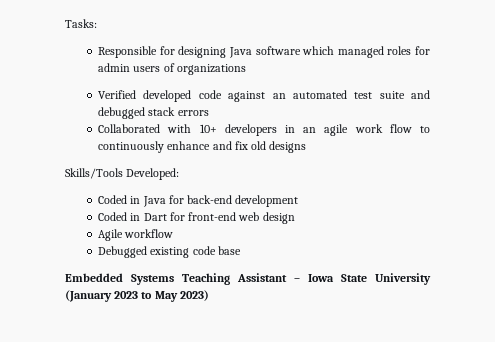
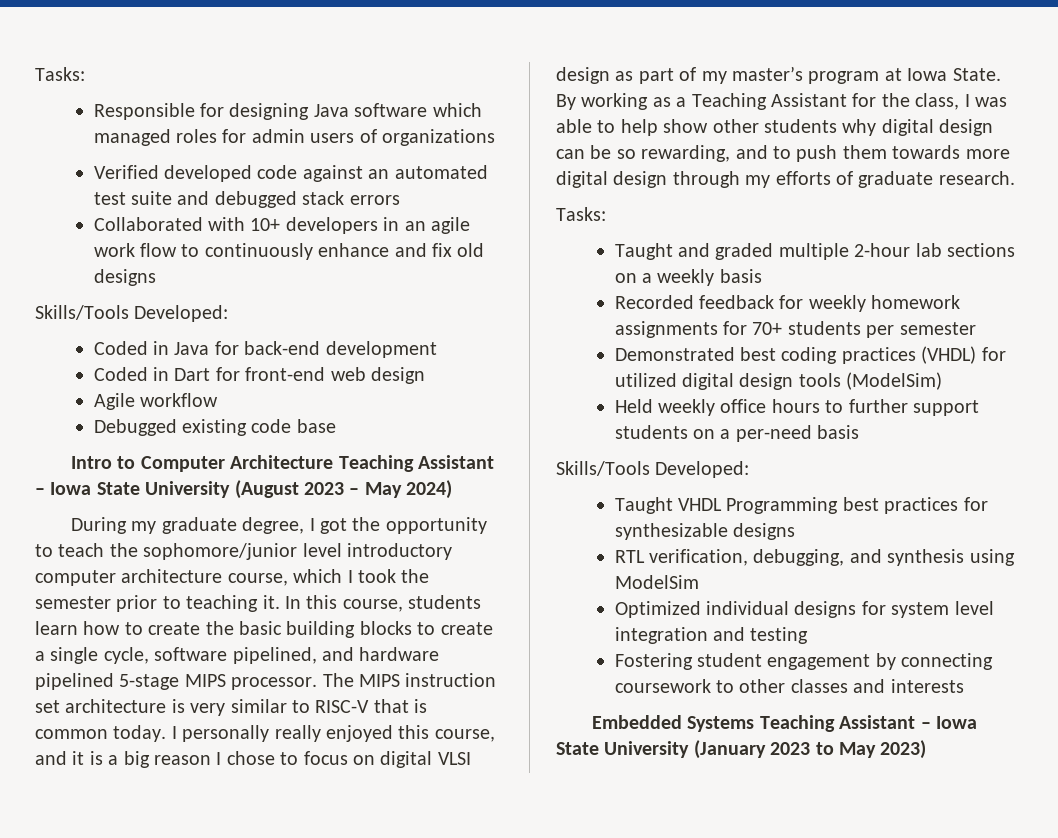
(241, 250) none -> [70,455,494,472] [35,480,453,499] [70,517,487,534] [35,543,452,560] [35,569,430,586] [35,595,482,612] [35,621,493,638] [35,647,440,664] [35,673,497,690] [35,699,428,716] [35,725,495,742] [35,751,471,768] [556,66,1001,84] [556,93,1007,110] [556,119,994,136] [556,145,1010,162] [556,171,1015,188] [556,207,606,221] [614,243,1016,260] [614,269,762,286] [614,295,961,312] [614,321,976,338] [614,346,1006,364] [614,372,943,390] [614,399,980,416] [614,425,860,442] [556,461,750,478] [614,497,988,514] [614,523,796,540] [614,549,1015,566] [614,575,699,589] [614,601,994,618] [614,627,809,644] [614,653,994,670] [614,679,964,693] // Intro to Computer Architecture Teaching Assistant – Iowa State University (August 2023 – May 2024) // During my graduate degree, I got the opportunity to teach the sophomore/junior level introductory computer architecture course, which I took the semester prior to teaching it. In this course, students learn how to create the basic building blocks to create a single cycle, software pipelined, and hardware pipelined 5-stage MIPS processor. The MIPS instruction set architecture is very similar to RISC-V that is common today. I personally really enjoyed this course, and it is a big reason I chose to focus on digital VLSI design as part of my master’s program at Iowa State. By working as a Teaching Assistant for the class, I was able to help show other students why digital design can be so rewarding, and to push them towards more digital design through my efforts of graduate research. // Tasks: // Taught and graded multiple 2-hour lab sections on a weekly basis // Recorded feedback for weekly homework assignments for 70+ students per semester // Demonstrated best coding practices (VHDL) for utilized digital design tools (ModelSim) // Held weekly office hours to further support students on a per-need basis // Skills/Tools Developed: // Taught VHDL Programming best practices for synthesizable designs // RTL verification, debugging, and synthesis using ModelSim // Optimized individual designs for system level integration and testing // Fostering student engagement by connecting coursework to other classes and interests

